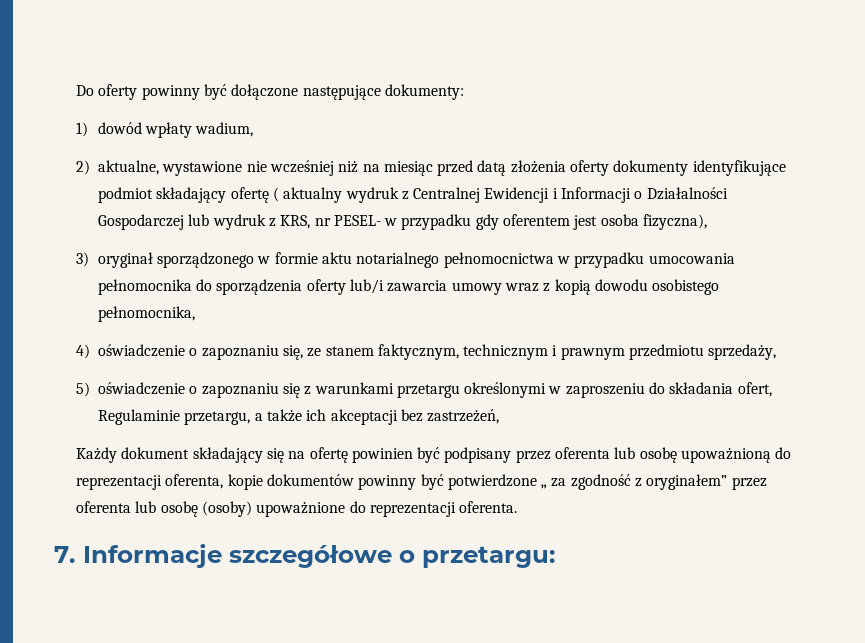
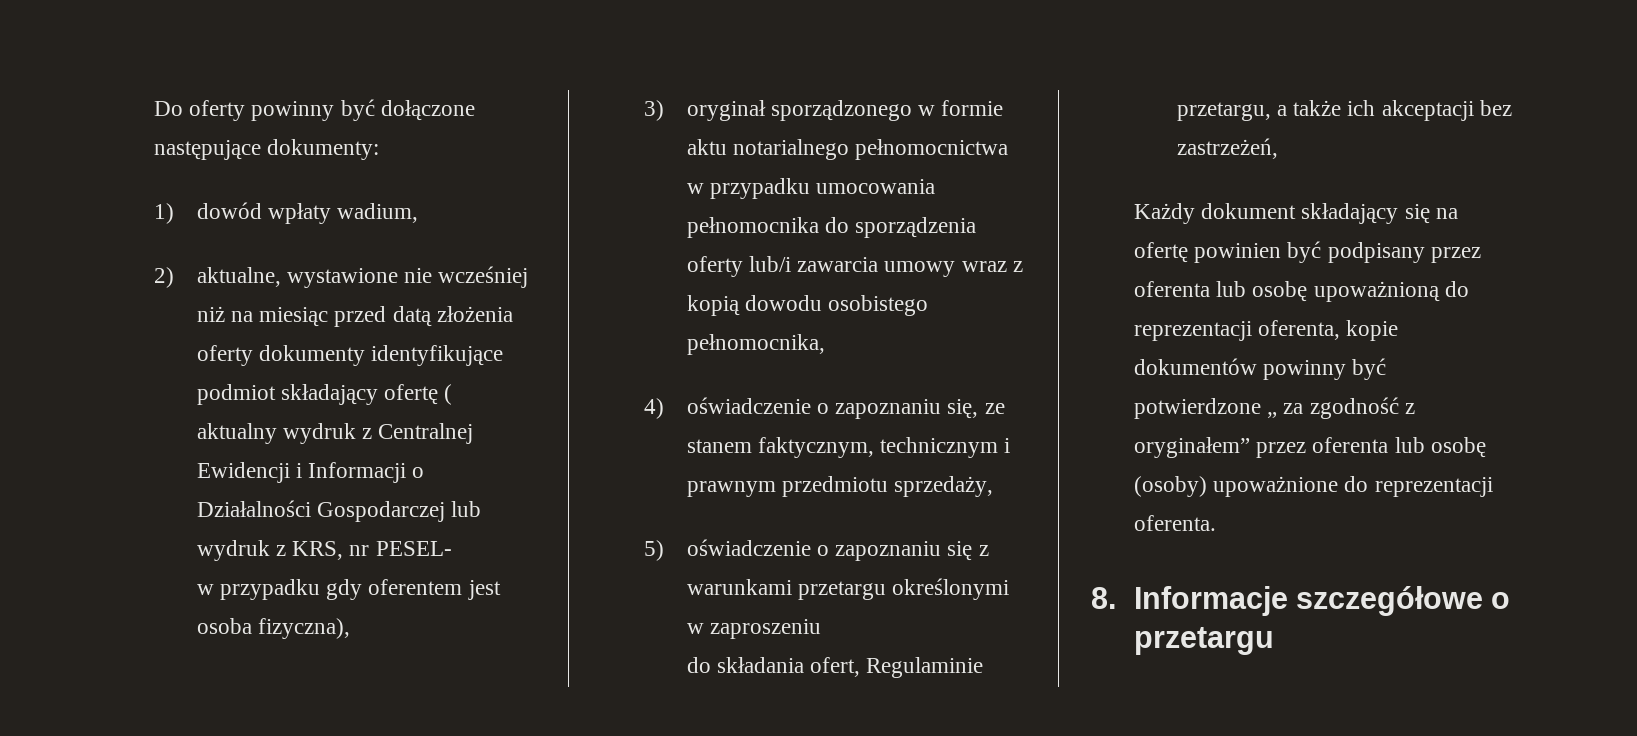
(381, 220) none -> (452, 548) //
(645, 390) none -> (821, 629) //
[54,546,75,563] 7. -> [1091,587,1116,609] 8.
[422,546,555,568] przetargu: -> [1133,627,1274,655] przetargu

